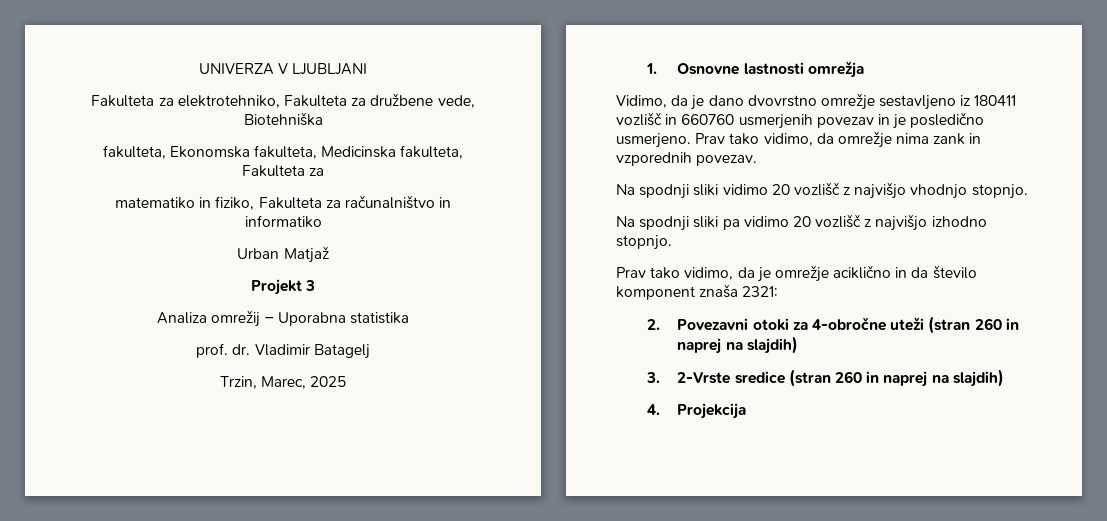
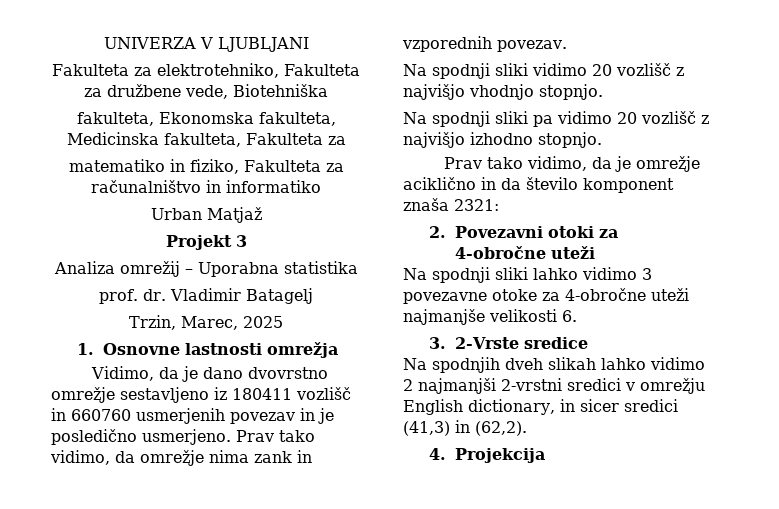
[928,316,1019,334] [677,336,798,354] [645,369,1004,387] (stran 260 in naprej na slajdih) // 3. 2-Vrste sredice (stran 260 in naprej na slajdih) -> [403,267,652,283] [403,288,689,304] [403,309,577,325] [428,337,588,349] [403,357,705,373] [403,378,705,394] [403,399,678,415] [403,420,527,436] // Na spodnji sliki lahko vidimo 3 povezavne otoke za 4-obročne uteži najmanjše velikosti 6. // 3. 2-Vrste sredice // Na spodnjih dveh slikah lahko vidimo 2 najmanjši 2-vrstni sredici v omrežju English dictionary, in sicer sredici (41,3) in (62,2).

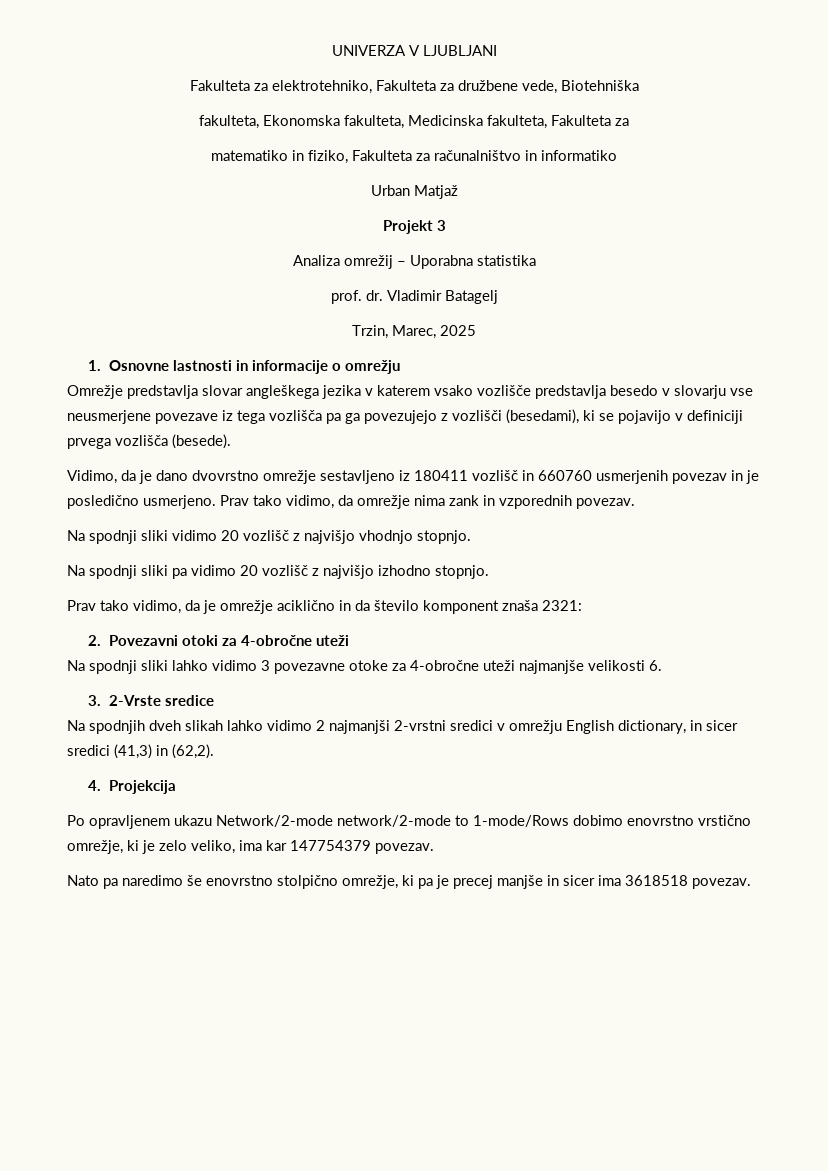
[266,342,338,358] omrežja -> [236,360,401,374] [67,385,753,399] [67,409,743,424] [67,434,231,449] in informacije o omrežju // Omrežje predstavlja slovar angleškega jezika v katerem vsako vozlišče predstavlja besedo v slovarju vse neusmerjene povezave iz tega vozlišča pa ga povezujejo z vozlišči (besedami), ki se pojavijo v definiciji prvega vozlišča (besede).
(545, 455) none -> [67,815,751,829] [67,840,434,854] [67,875,751,889] // Po opravljenem ukazu Network/2-mode network/2-mode to 1-mode/Rows dobimo enovrstno vrstično omrežje, ki je zelo veliko, ima kar 147754379 povezav. // Nato pa naredimo še enovrstno stolpično omrežje, ki pa je precej manjše in sicer ima 3618518 povezav.

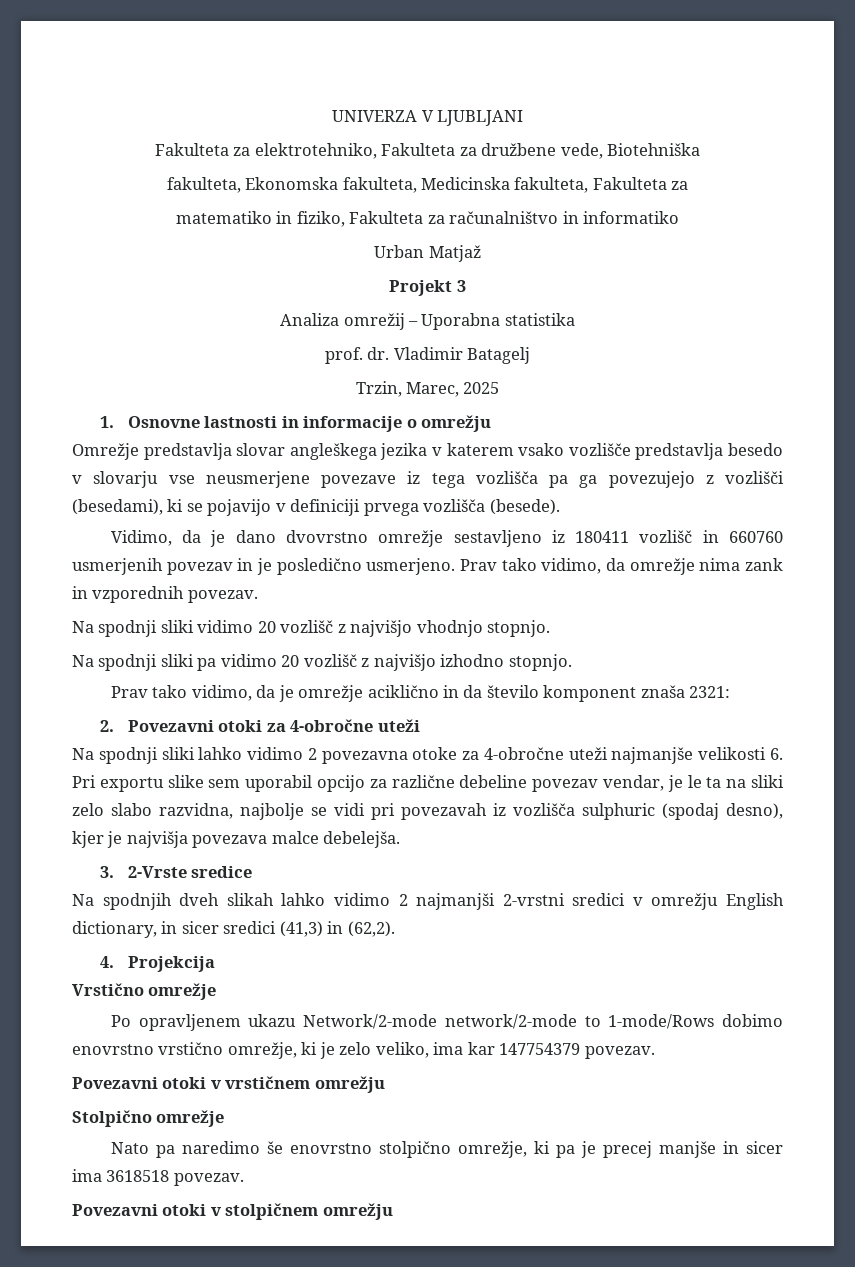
[261,660,345,674] 3 povezavne -> [307,748,408,764] 2 povezavna
(662, 665) none -> [72,775,784,792] [72,803,783,820] [72,831,401,848] Pri exportu slike sem uporabil opcijo za različne debeline povezav vendar, je le ta na sliki zelo slabo razvidna, najbolje se vidi pri povezavah iz vozlišča sulphuric (spodaj desno), kjer je najvišja povezava malce debelejša.
(177, 787) none -> [72,983,217,1000] // Vrstično omrežje
(434, 848) none -> [72,1076,385,1093] [72,1110,225,1127] // Povezavni otoki v vrstičnem omrežju // Stolpično omrežje
(751, 883) none -> [72,1203,393,1220] // Povezavni otoki v stolpičnem omrežju

